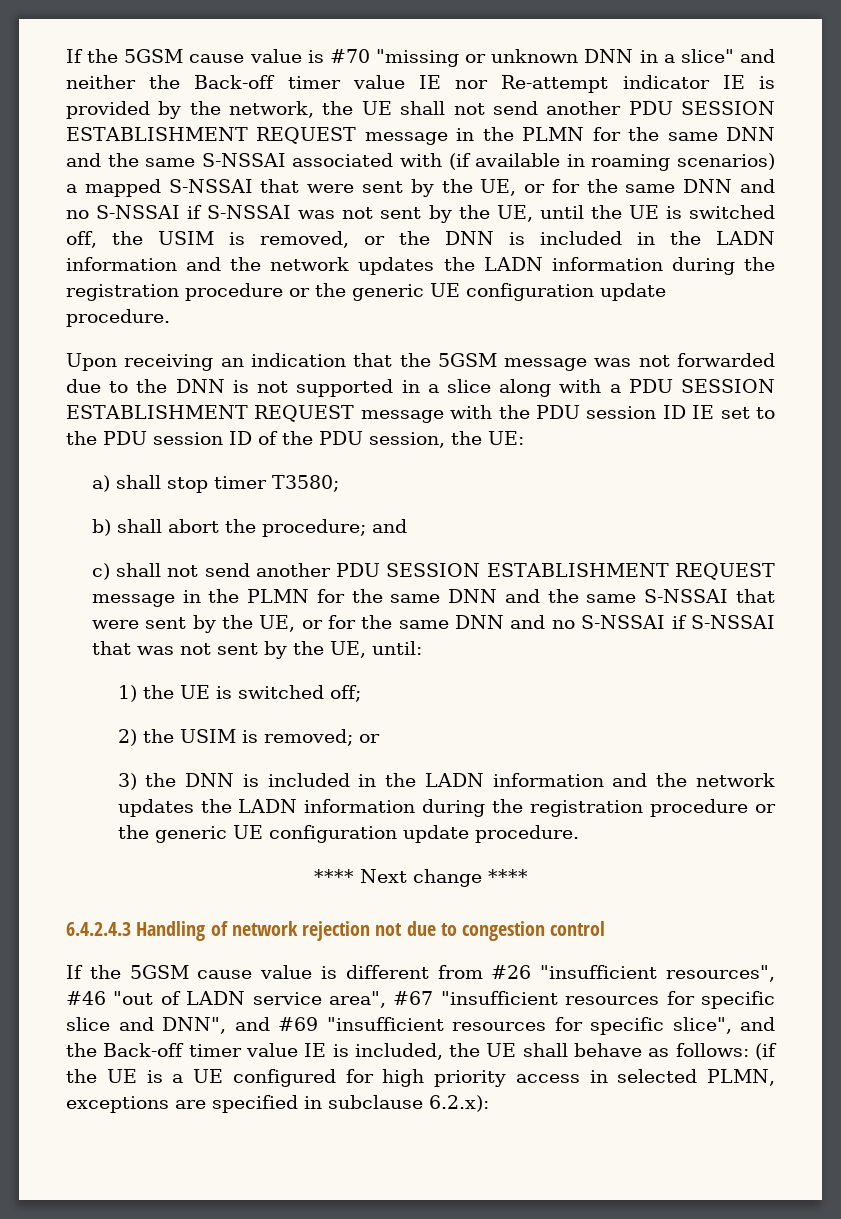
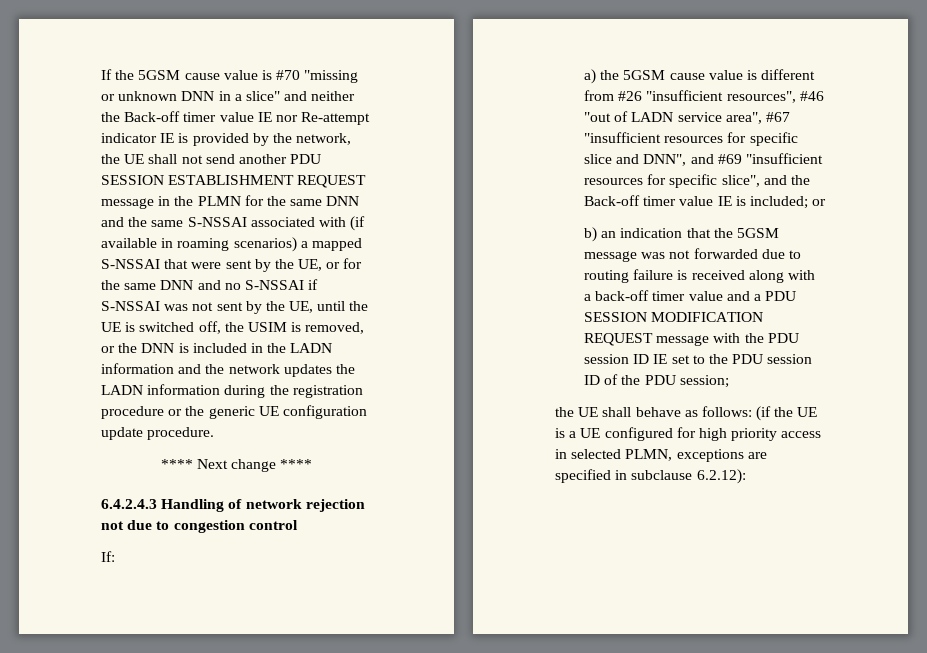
[66,353,775,371] [66,379,775,397] [66,405,775,423] [66,431,524,448] [91,475,339,493] [91,519,407,537] [91,563,775,580] [91,589,775,607] [91,615,775,633] [91,641,422,659] [117,685,361,702] [117,729,380,746] [117,773,775,790] [117,799,776,817] [117,825,579,843] // Upon receiving an indication that the 5GSM message was not forwarded due to the DNN is not supported in a slice along with a PDU SESSION ESTABLISHMENT REQUEST message with the PDU session ID IE set to the PDU session ID of the PDU session, the UE: // a) shall stop timer T3580; // b) shall abort the procedure; and // c) shall not send another PDU SESSION ESTABLISHMENT REQUEST message in the PLMN for the same DNN and the same S-NSSAI that were sent by the UE, or for the same DNN and no S-NSSAI if S-NSSAI that was not sent by the UE, until: // 1) the UE is switched off; // 2) the USIM is removed; or // 3) the DNN is included in the LADN information and the network updates the LADN information during the registration procedure or the generic UE configuration update procedure. -> (215, 433) none
[66,965,83,979] If -> [101,551,115,562] [583,69,596,84] If: // a)
[354,1043,443,1060] included, -> [749,196,827,209] [583,227,779,242] [583,248,801,262] [583,269,815,283] [583,290,797,301] [583,312,764,322] [583,333,799,346] [583,354,813,364] [583,374,729,388] included; or // b) an indication that the 5GSM message was not forwarded due to routing failure is received along with a back-off timer value and a PDU SESSION MODIFICATION REQUEST message with the PDU session ID IE set to the PDU session ID of the PDU session; //
[429,1095,489,1112] 6.2.x): -> [696,469,746,484] 6.2.12):

